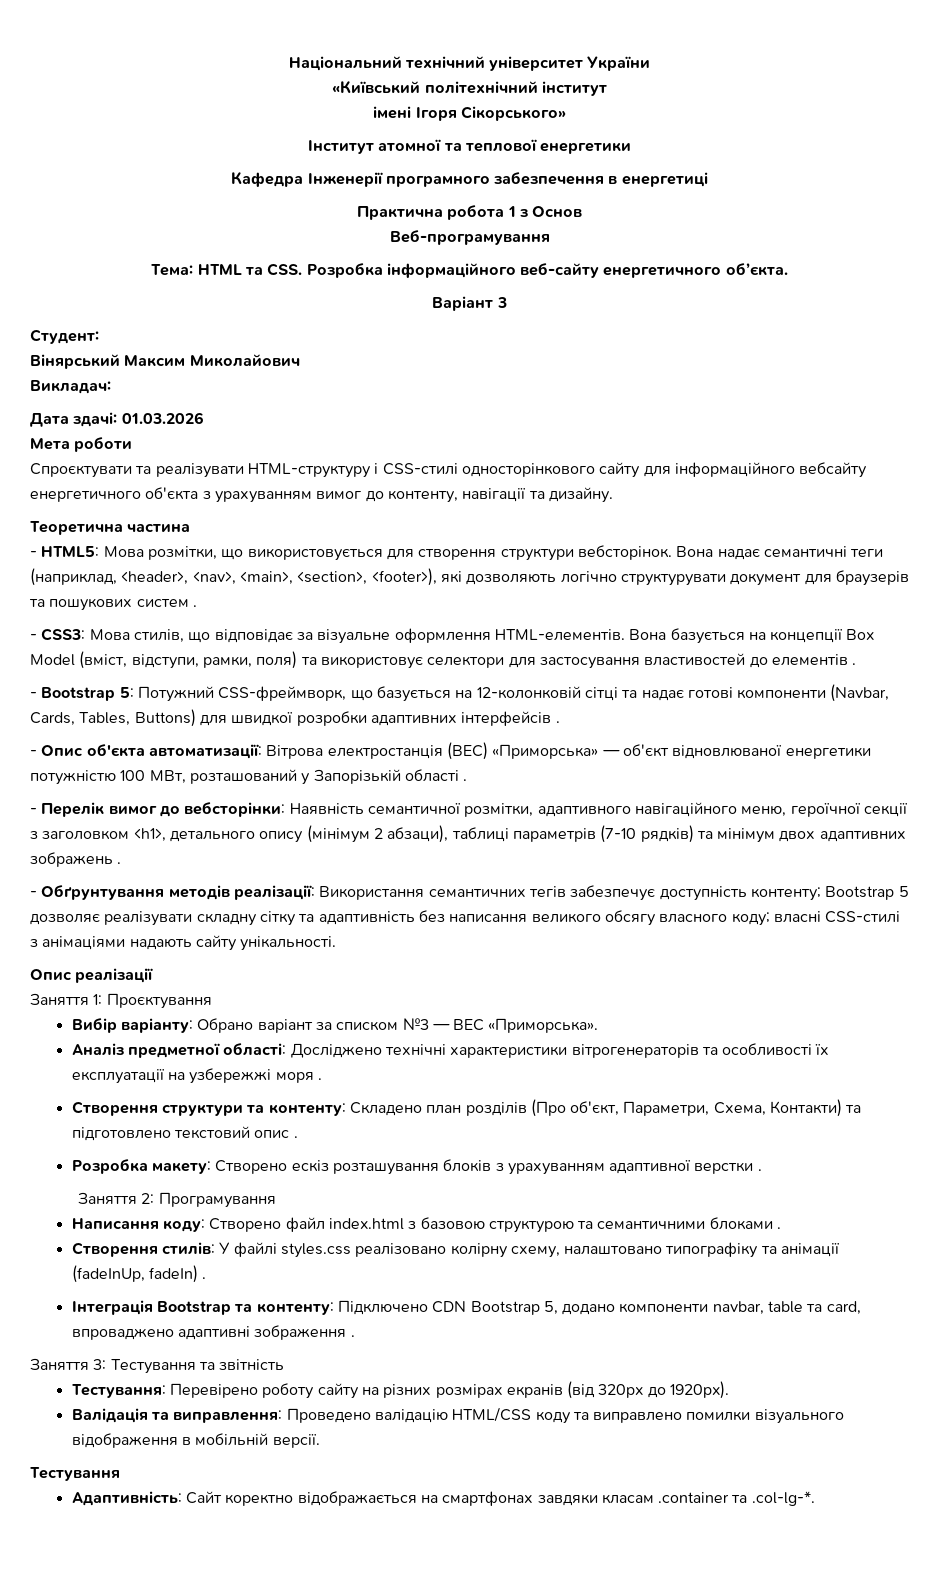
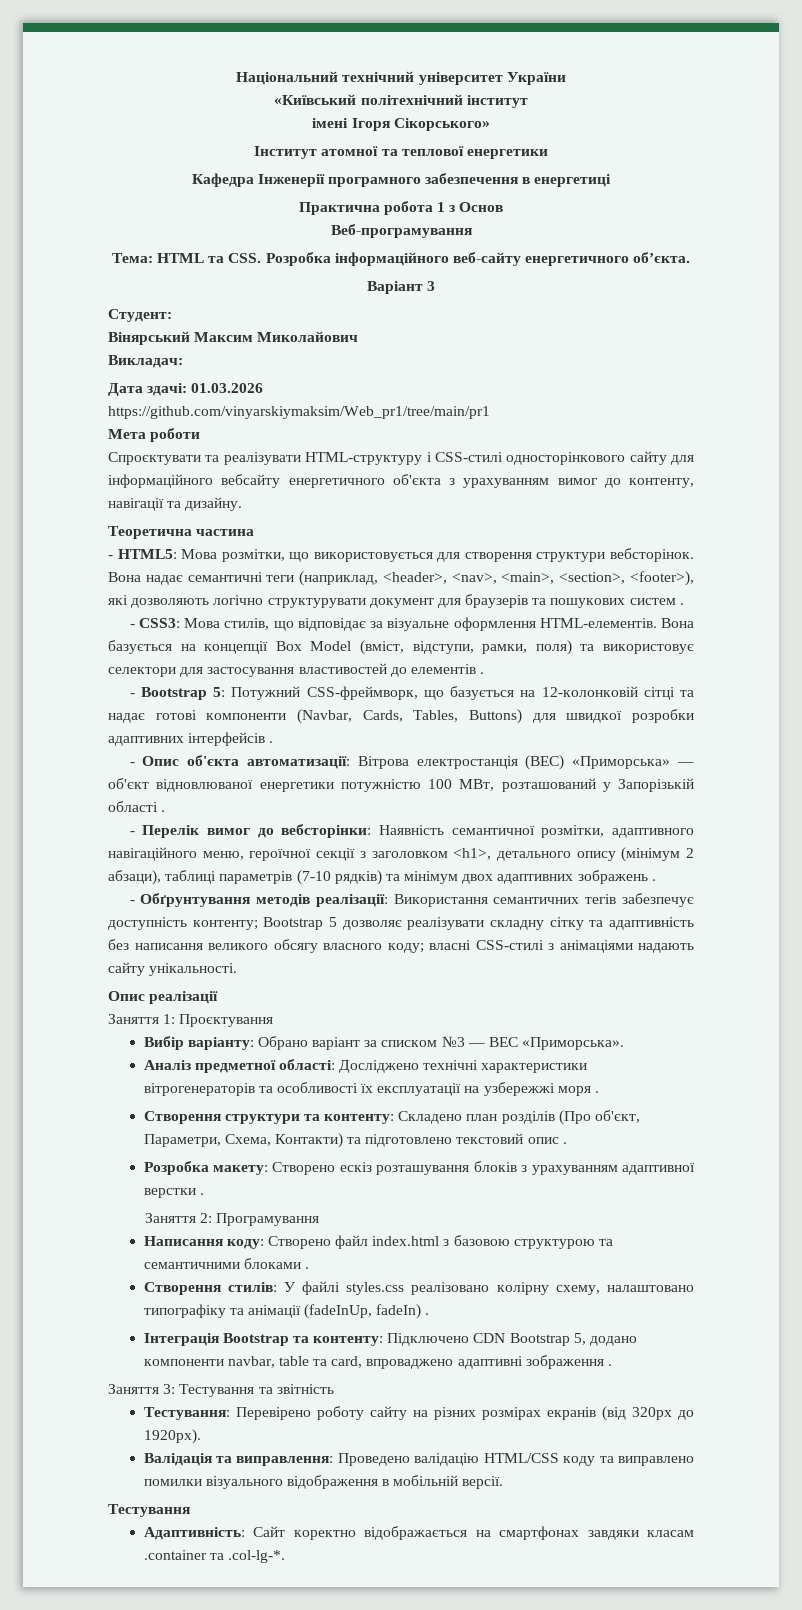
(204, 418) none -> [108,406,490,419] // https://github.com/vinyarskiymaksim/Web_pr1/tree/main/pr1

